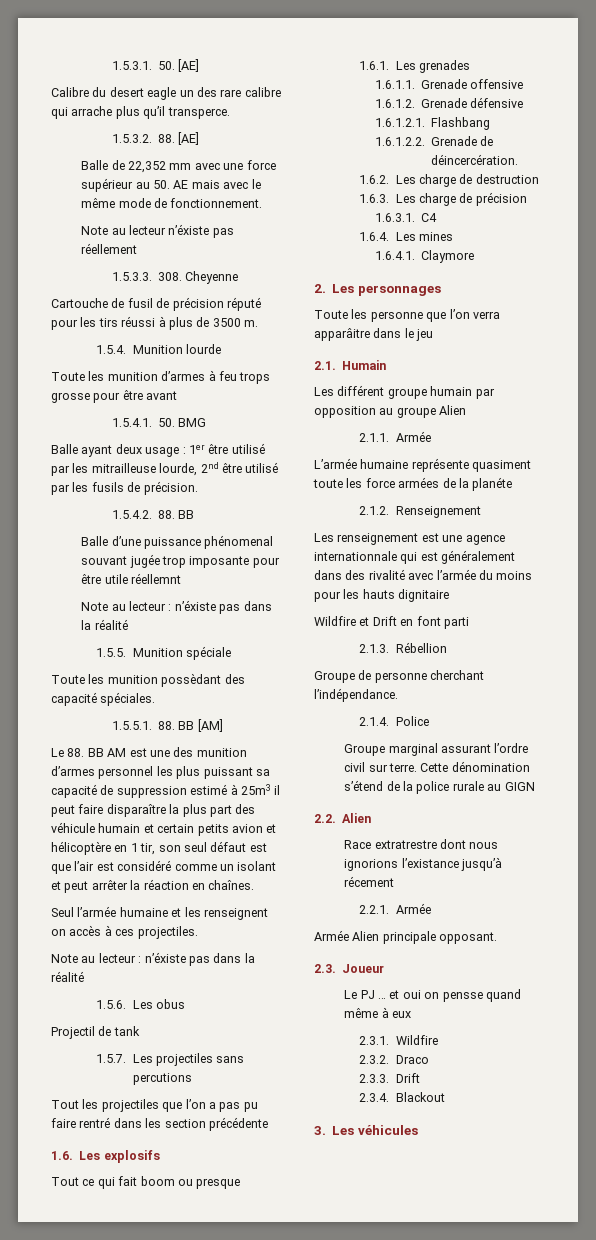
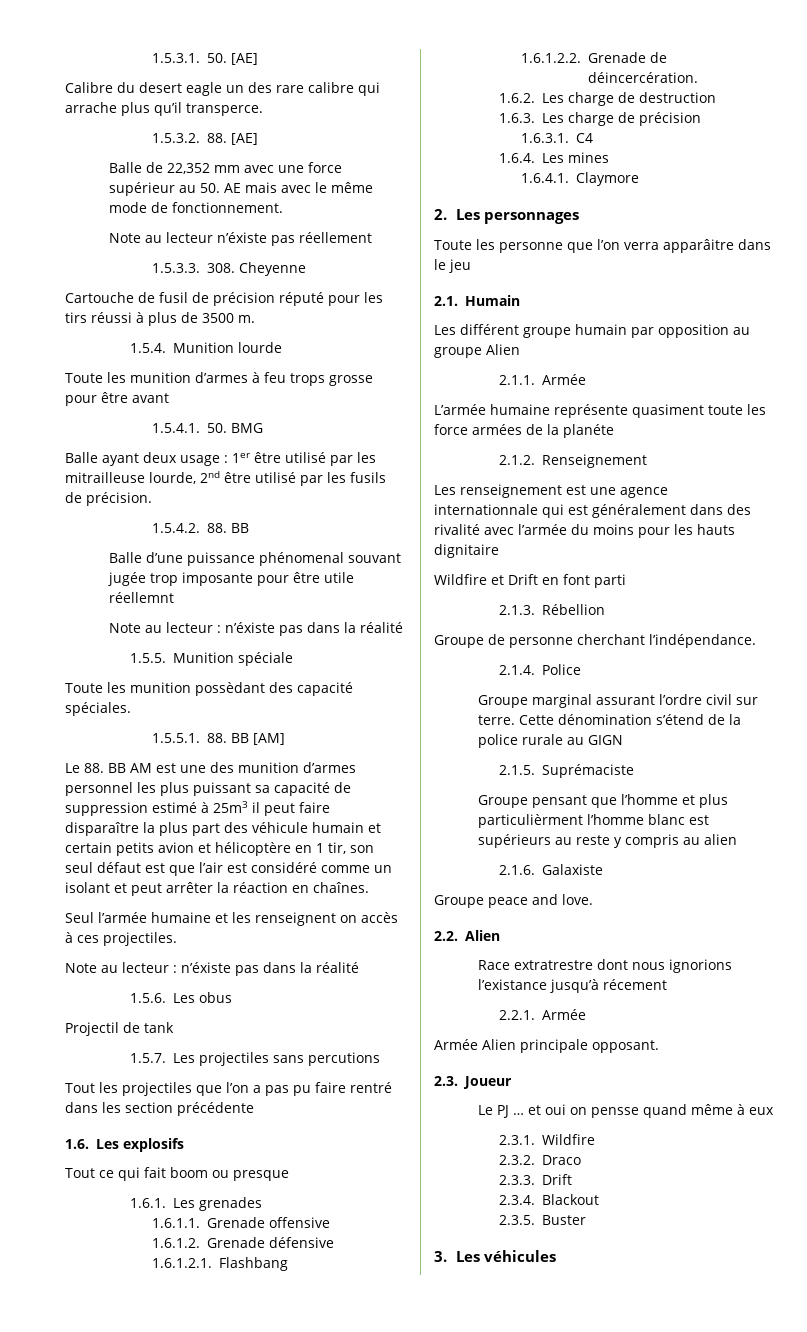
(535, 786) none -> [499,764,635,778] [477,794,728,808] [477,814,709,828] [477,834,737,848] [499,864,604,875] [434,894,593,908] // 2.1.5. Suprémaciste // Groupe pensant que l’homme et plus particulièrment l’homme blanc est supérieurs au reste y compris au alien // 2.1.6. Galaxiste // Groupe peace and love.
(445, 1097) none -> [499,1215,587,1225] // 2.3.5. Buster

